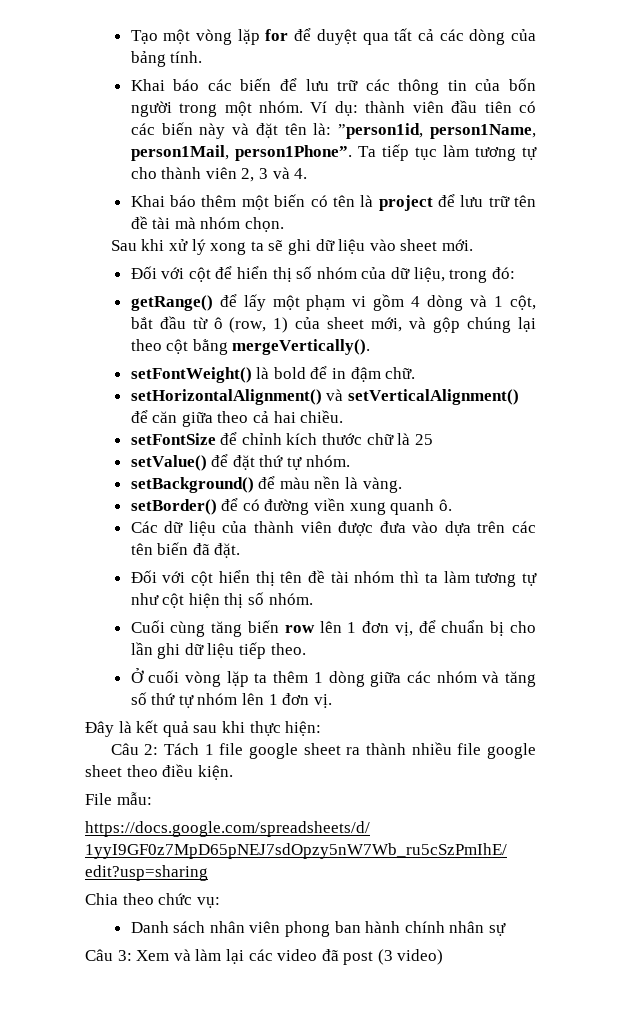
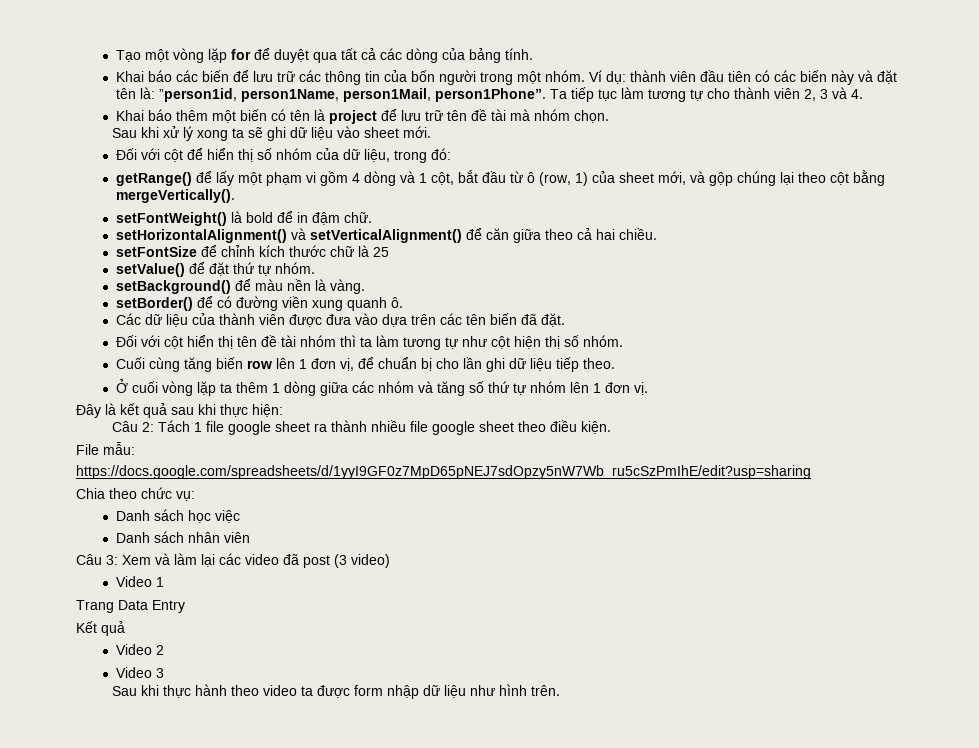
(220, 902) none -> [115,509,240,523] // Danh sách học việc
[285,921,507,937] phong ban hành chính nhân sự -> (250, 537) none
(444, 957) none -> [115,576,164,587] [76,600,185,613] [76,621,125,636] [115,644,164,655] [115,667,164,678] [112,684,561,699] // Video 1 // Trang Data Entry // Kết quả // Video 2 // Video 3 // Sau khi thực hành theo video ta được form nhập dữ liệu như hình trên.

